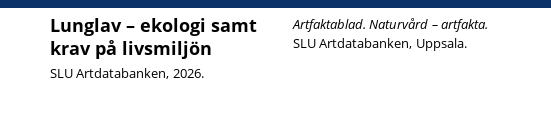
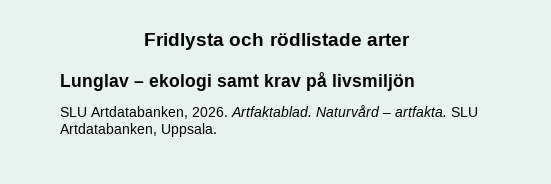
(50, 27) none -> [144,33,410,50] Fridlysta och rödlistade arter //

